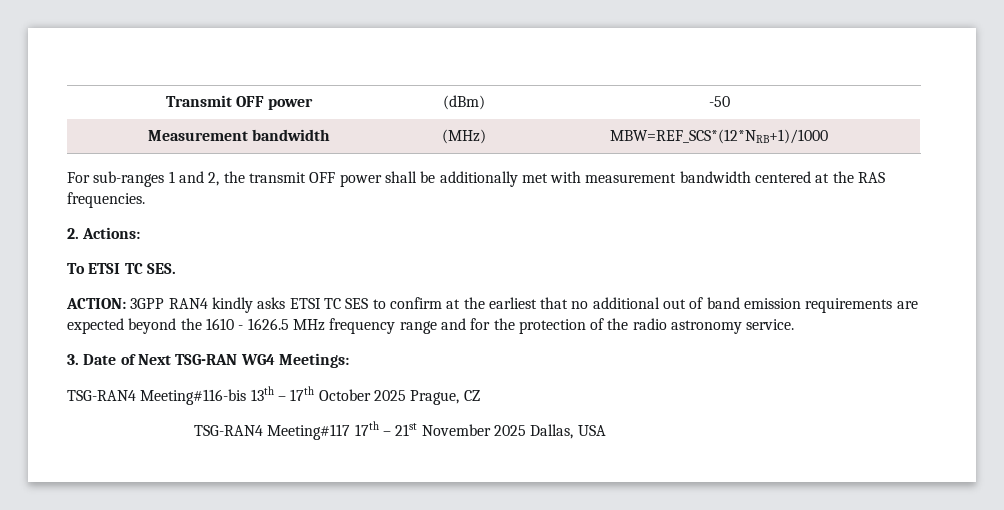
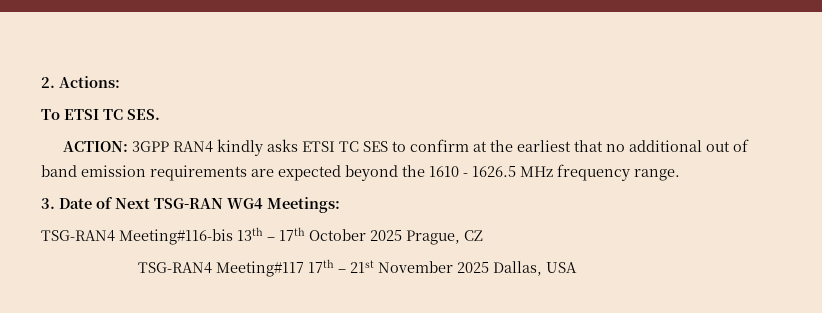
[165,95,314,110] [443,95,485,110] [708,96,730,107] [147,129,331,141] [442,129,486,144] [610,129,828,144] [67,171,886,187] [67,192,145,208] Transmit OFF power | (dBm) | -50 // Measurement bandwidth | (MHz) | MBW=REF_SCS*(12*NRB+1)/1000 // For sub-ranges 1 and 2, the transmit OFF power shall be additionally met with measurement bandwidth centered at the RAS frequencies. // -> (41, 82) none
[399,318,795,334] range and for the protection of the radio astronomy service. -> [634,169,680,181] range.

